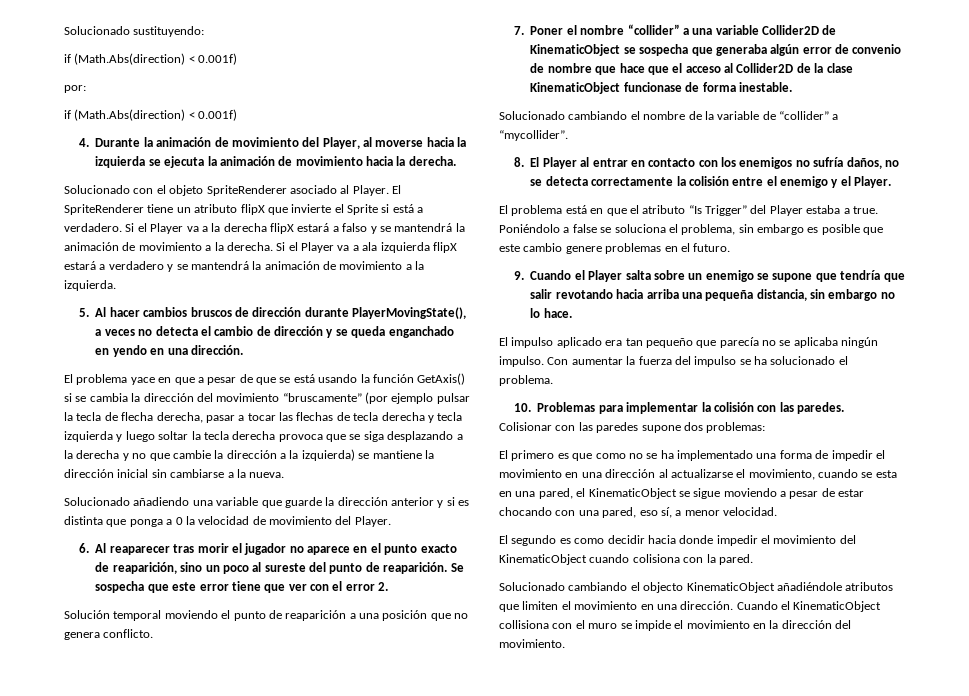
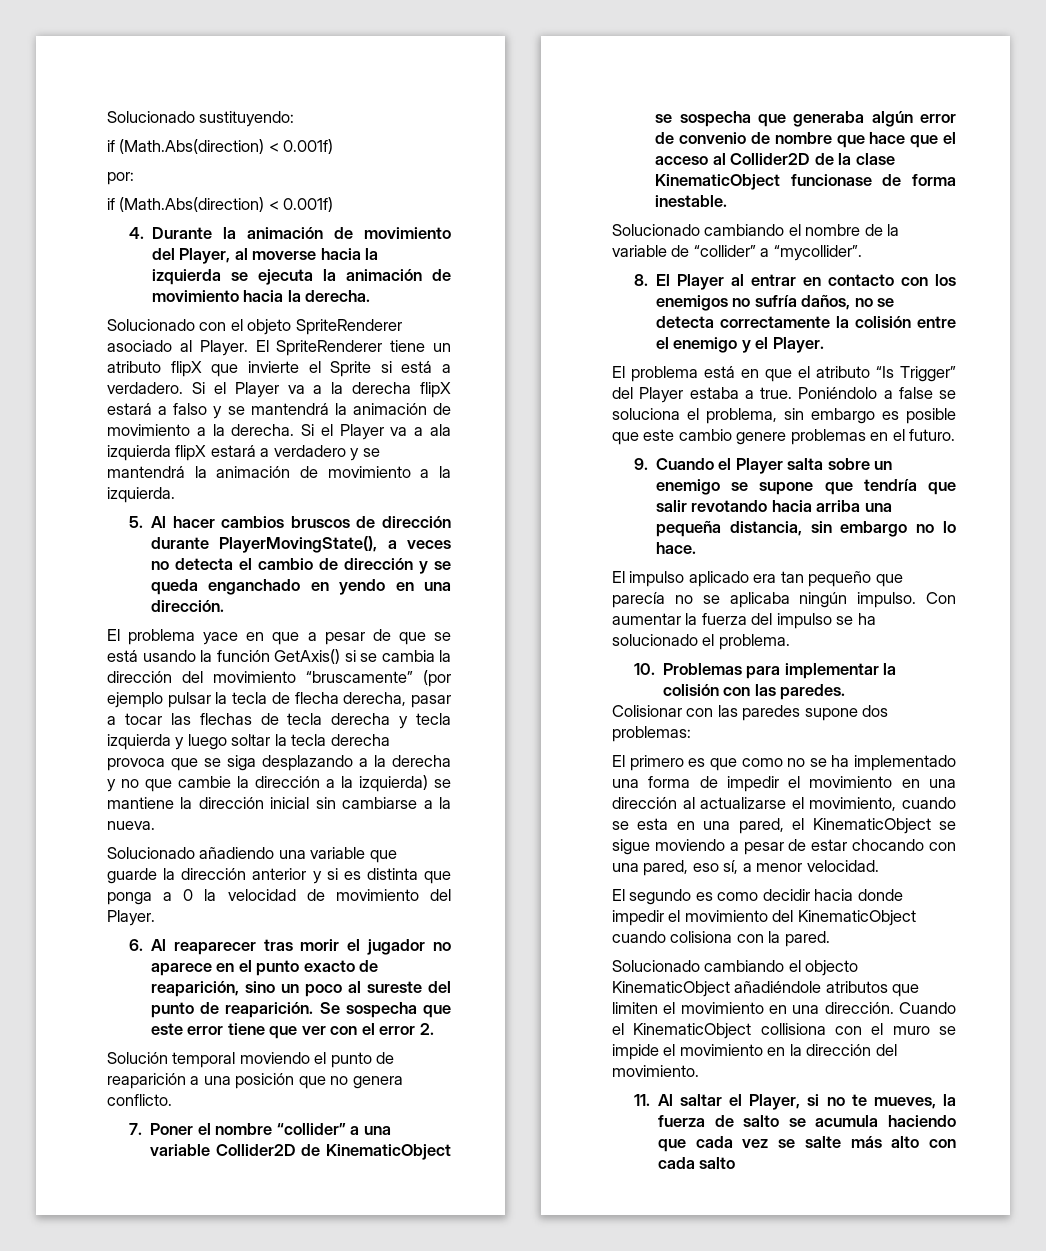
(565, 643) none -> [633,1094,956,1110] [657,1115,956,1127] [657,1136,956,1152] [657,1157,736,1169] // 11. Al saltar el Player, si no te mueves, la fuerza de salto se acumula haciendo que cada vez se salte más alto con cada salto

